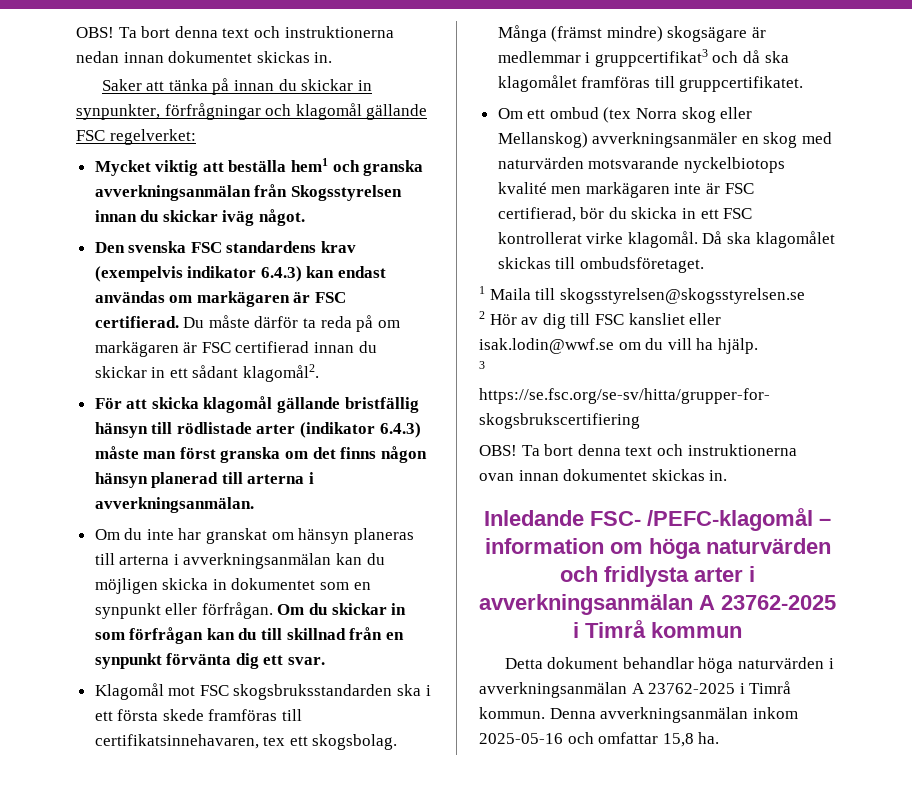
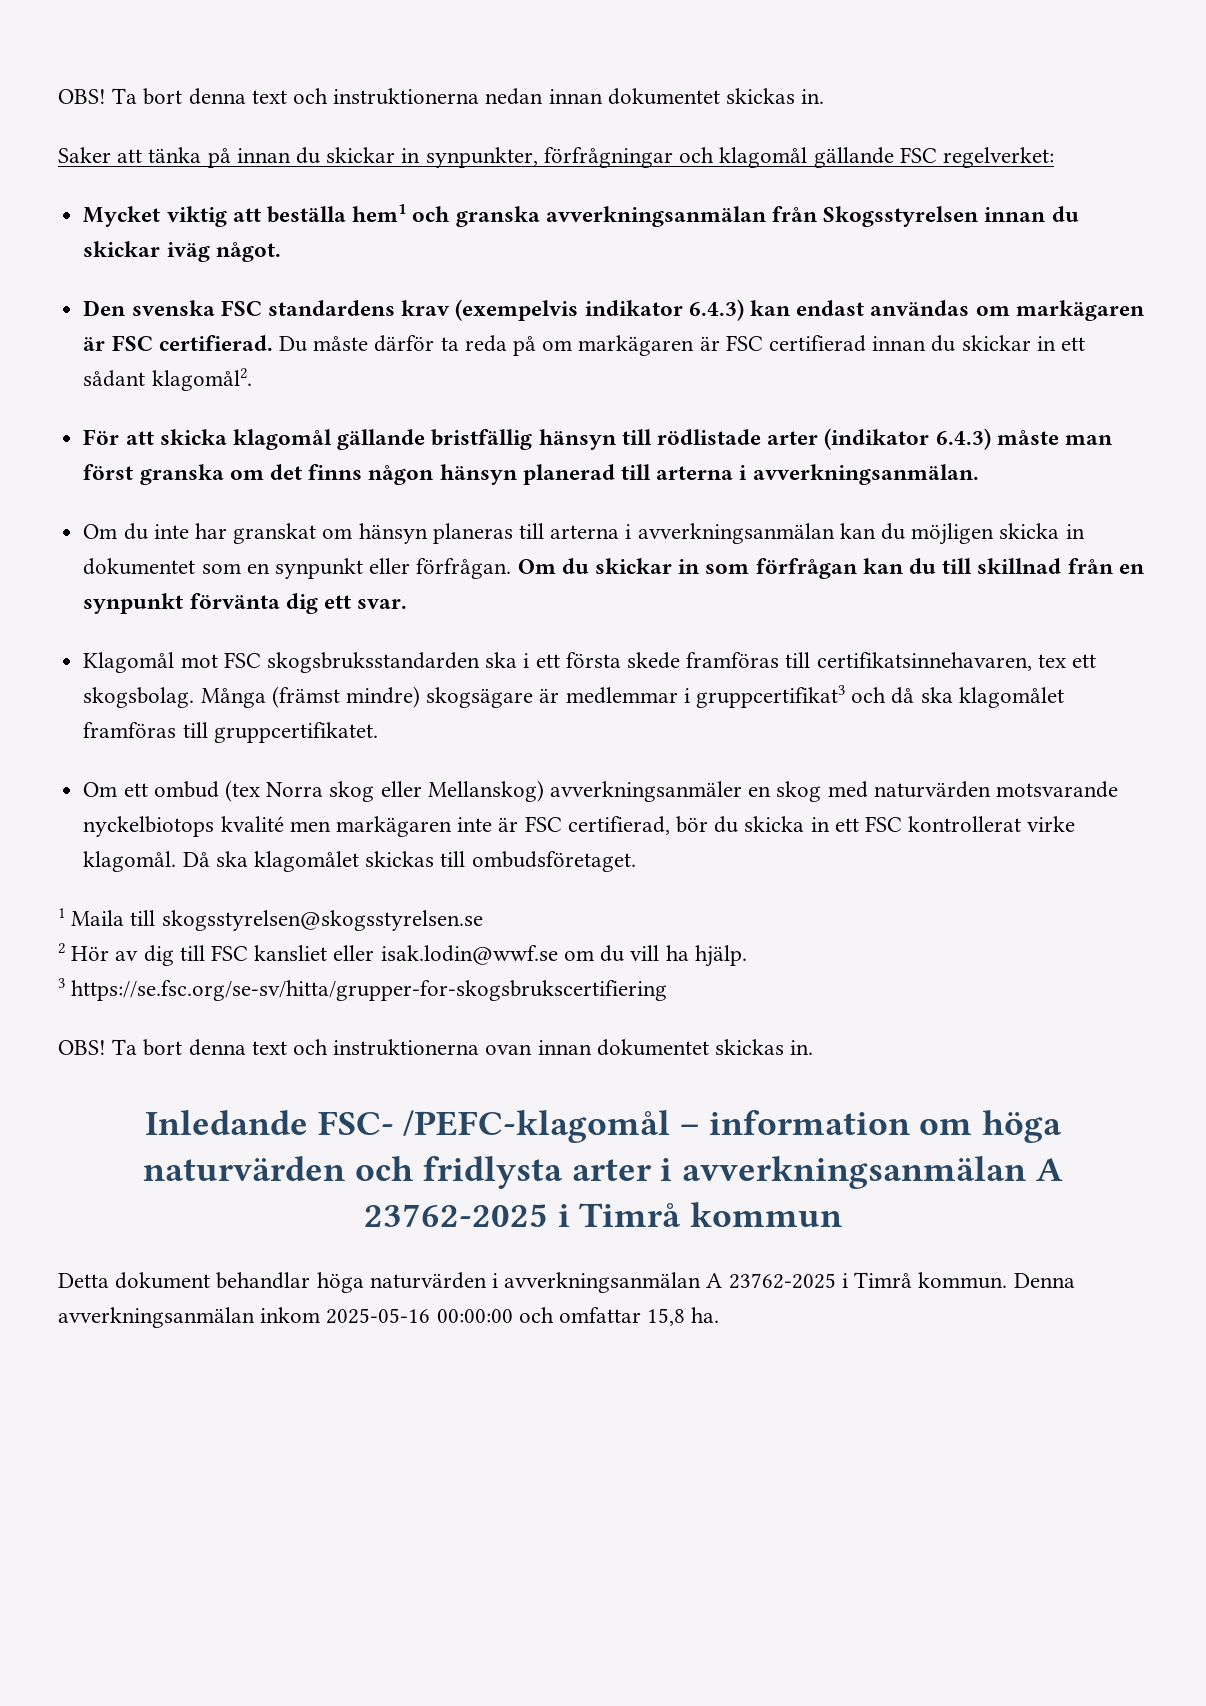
(563, 738) none -> [436,1309,513,1323] 00:00:00

